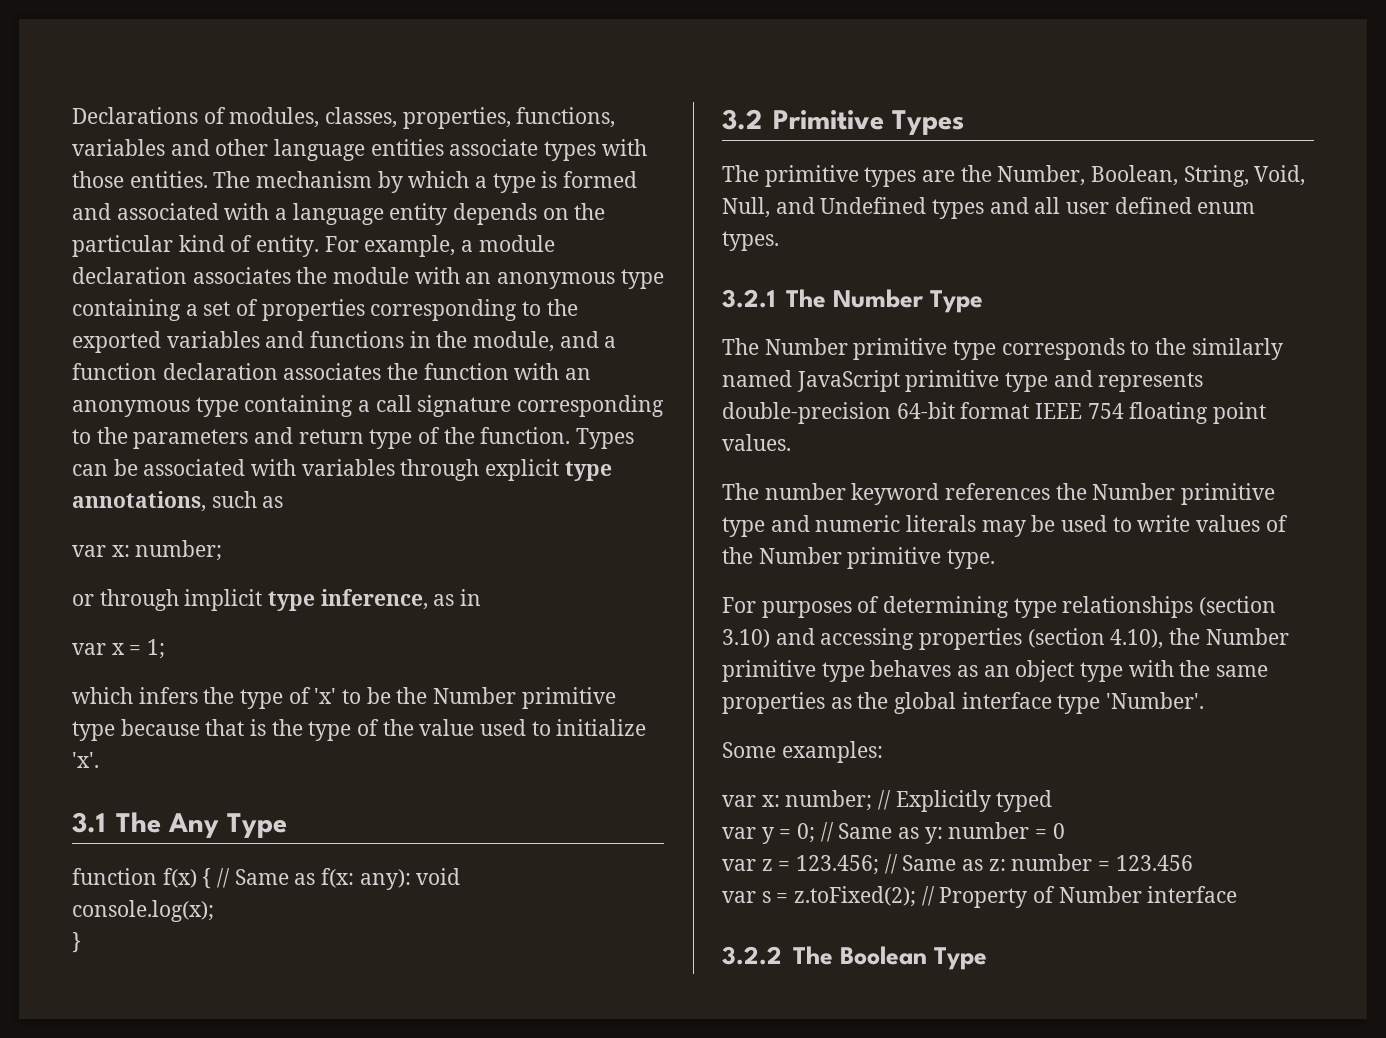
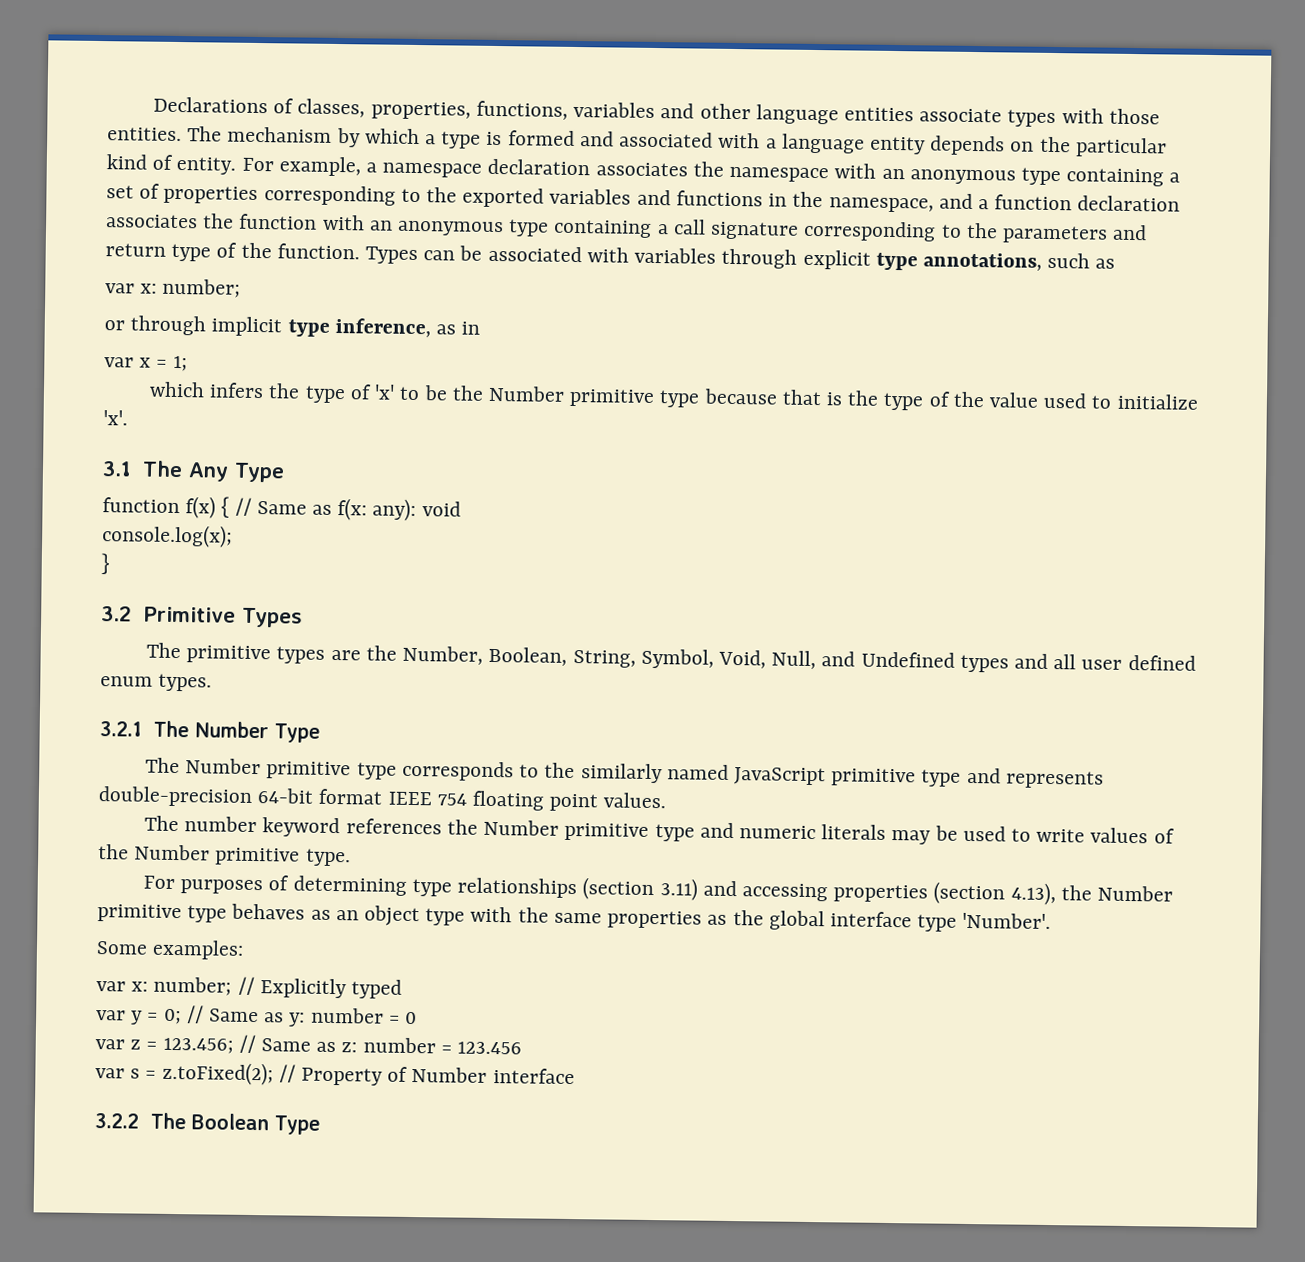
[229,107,320,128] modules, -> (295, 106) none
[478,235,555,252] [72,267,410,284] module declaration associates the module -> [382,158,830,183] namespace declaration associates the namespace
[473,331,555,352] module, -> [828,197,934,213] namespace,
(1249, 176) none -> [640,648,714,669] Symbol,
[722,629,770,648] 3.10) -> [659,878,698,901] 3.11)
[1110,629,1164,649] 4.10), -> [1010,882,1056,906] 4.13),

